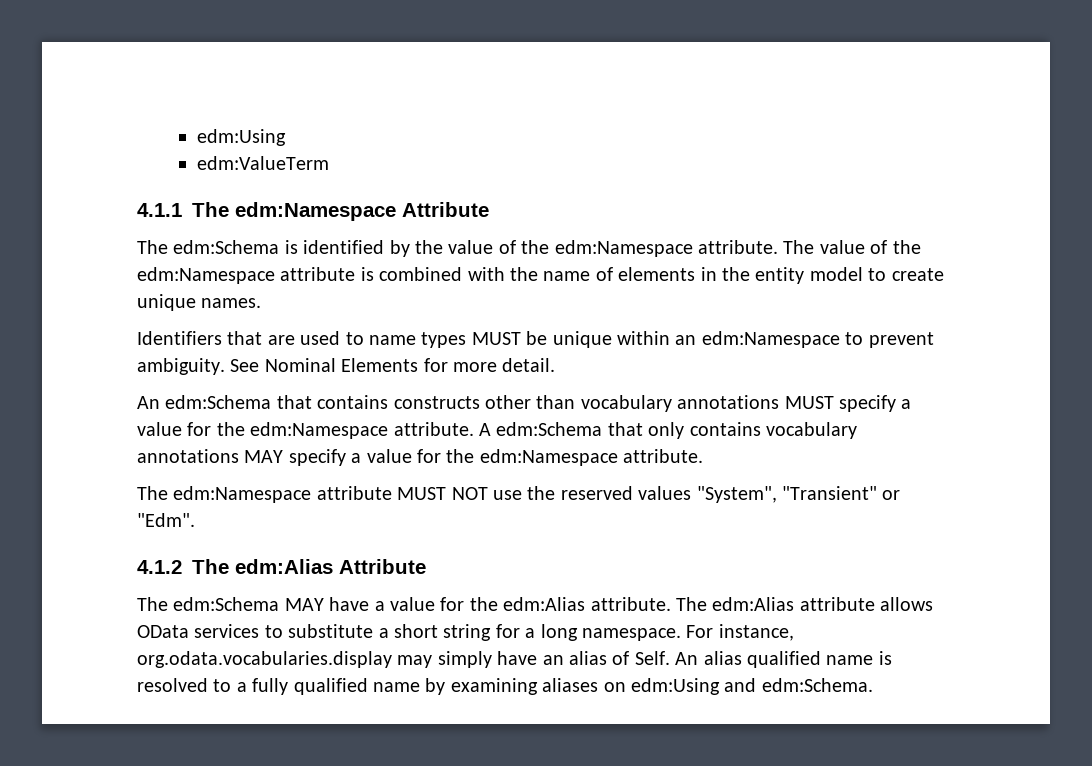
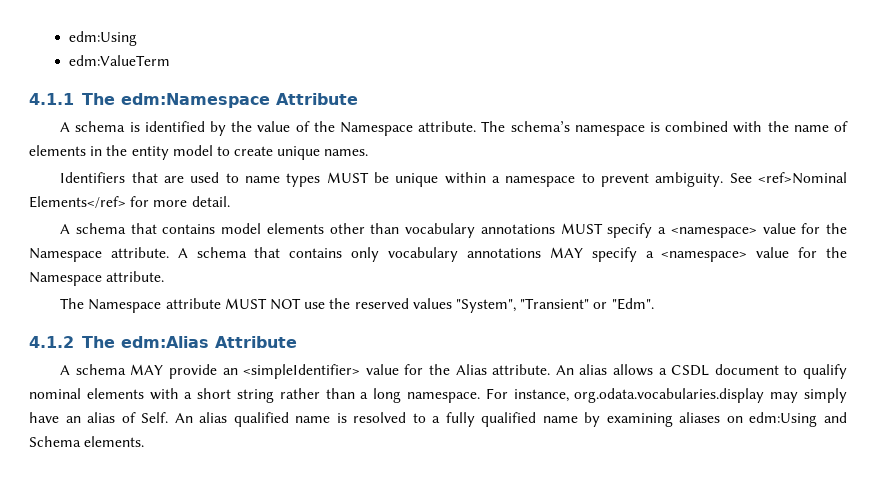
[137,240,280,254] The edm:Schema -> [60,121,126,132] A schema
[554,240,921,257] [137,267,356,284] edm:Namespace attribute. The value of the edm:Namespace attribute -> [340,121,645,136] Namespace attribute. The schema’s namespace
[675,331,840,348] an edm:Namespace -> [491,176,576,187] a namespace
[264,358,419,372] Nominal Elements -> [758,172,847,184] [29,196,126,208] <ref>Nominal Elements</ref>
[137,395,480,409] An edm:Schema that contains constructs -> [60,223,324,234] A schema that contains model elements
[137,422,389,439] value for the edm:Namespace -> [670,223,847,238] [29,248,102,262] <namespace> value for the Namespace
[496,422,761,439] edm:Schema that only contains -> [196,247,380,262] schema that contains only
[366,449,618,466] value for the edm:Namespace -> [661,247,848,262] [29,272,102,286] <namespace> value for the Namespace
[173,486,312,503] edm:Namespace -> [88,299,162,313] Namespace
[137,597,934,611] [137,624,374,638] The edm:Schema MAY have a value for the edm:Alias attribute. The edm:Alias attribute allows OData services to substitute -> [60,364,847,379] [29,388,179,400] A schema MAY provide an <simpleIdentifier> value for the Alias attribute. An alias allows a CSDL document to qualify nominal elements with
[495,624,520,638] for -> [279,388,355,399] rather than
[761,678,873,692] edm:Schema. -> [29,436,145,447] Schema elements.

